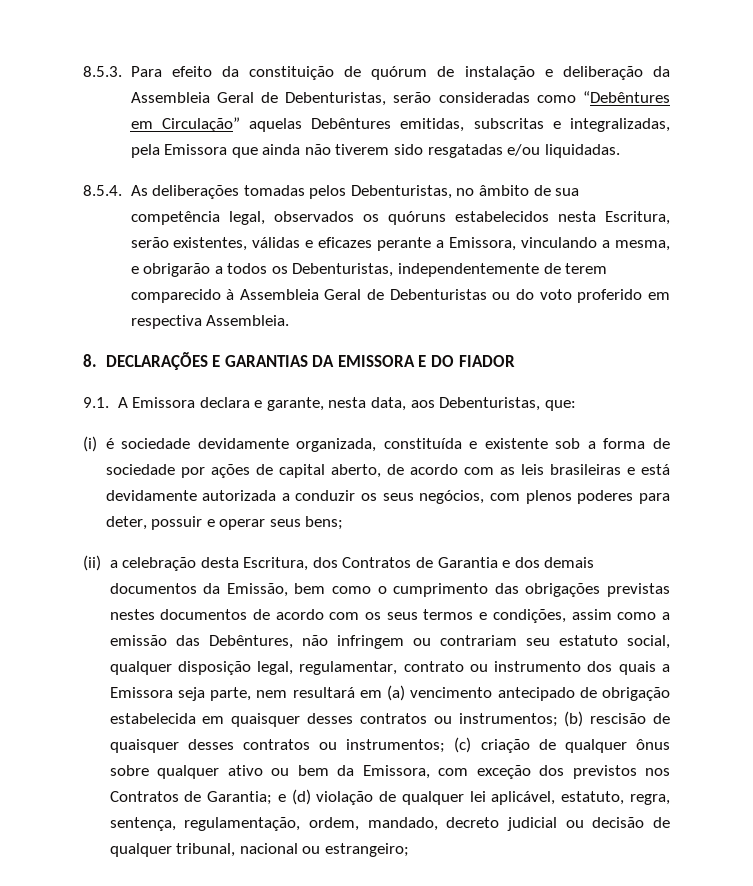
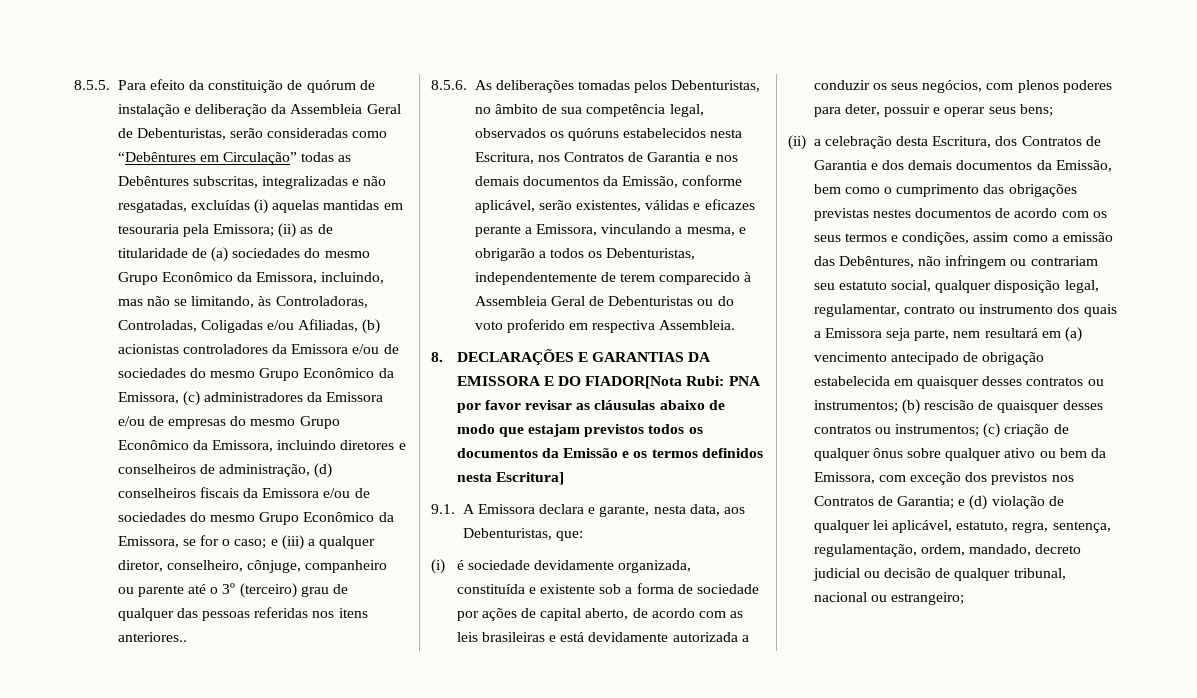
[83,66,122,77] 8.5.3. -> [74,80,110,90] 8.5.5.
[248,118,670,132] [130,144,620,158] [83,185,122,196] aquelas Debêntures emitidas, subscritas e integralizadas, pela Emissora que ainda não tiverem sido resgatadas e/ou liquidadas. // 8.5.4. -> [301,152,352,162] [117,176,387,189] [117,199,403,214] [117,223,333,238] [117,247,370,262] [117,272,385,285] [117,296,368,308] [117,319,381,334] [117,344,399,354] [117,368,394,381] [117,391,384,406] [117,416,340,429] [117,440,406,452] [117,463,333,478] [117,487,370,498] [117,512,394,525] [117,535,376,550] [117,560,388,573] [117,583,349,598] [117,607,368,621] [117,632,187,642] [431,80,467,90] todas as Debêntures subscritas, integralizadas e não resgatadas, excluídas (i) aquelas mantidas em tesouraria pela Emissora; (ii) as de titularidade de (a) sociedades do mesmo Grupo Econômico da Emissora, incluindo, mas não se limitando, às Controladoras, Controladas, Coligadas e/ou Afiliadas, (b) acionistas controladores da Emissora e/ou de sociedades do mesmo Grupo Econômico da Emissora, (c) administradores da Emissora e/ou de empresas do mesmo Grupo Econômico da Emissora, incluindo diretores e conselheiros de administração, (d) conselheiros fiscais da Emissora e/ou de sociedades do mesmo Grupo Econômico da Emissora, se for o caso; e (iii) a qualquer diretor, conselheiro, cônjuge, companheiro ou parente até o 3º (terceiro) grau de qualquer das pessoas referidas nos itens anteriores.. // 8.5.6.
(670, 218) none -> [537,152,738,162] [474,175,743,188] [474,200,535,213] nos Contratos de Garantia e nos demais documentos da Emissão, conforme aplicável,
[458,355,515,367] FIADOR -> [585,376,761,389] [456,400,725,413] [456,424,703,437] [456,448,763,458] [456,472,564,485] FIADOR[Nota Rubi: PNA por favor revisar as cláusulas abaixo de modo que estajam previstos todos os documentos da Emissão e os termos definidos nesta Escritura]

